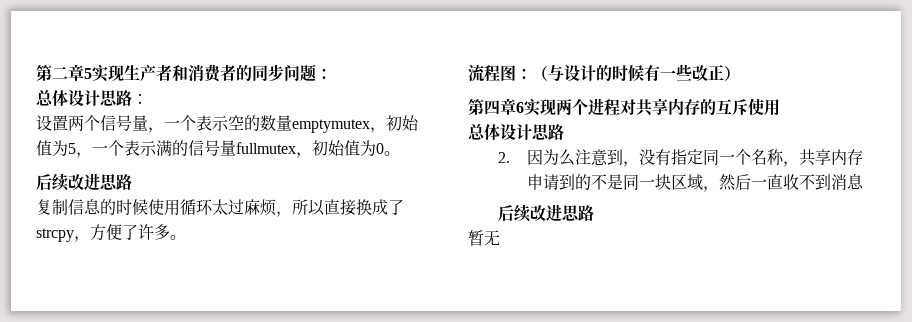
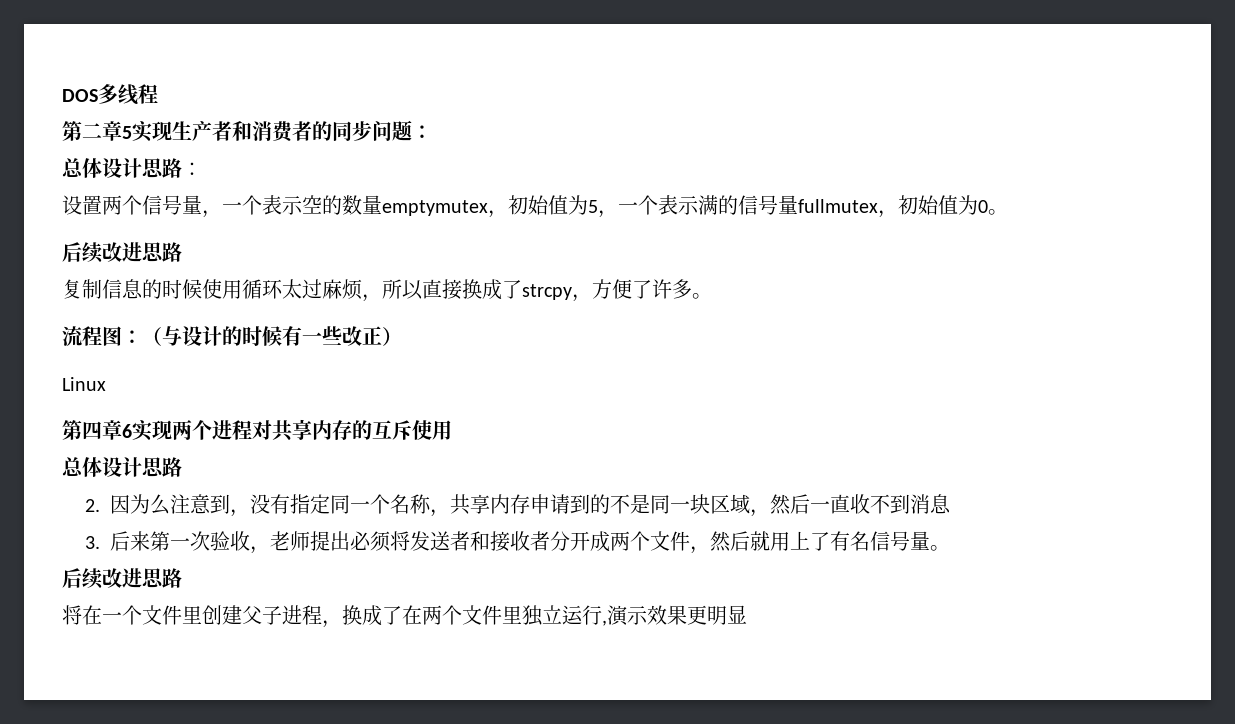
(36, 72) none -> [62,84,158,105] DOS多线程 //
(740, 73) none -> [62,377,106,391] // Linux
[497,204,594,222] [468,230,500,246] 后续改进思路 // 暂无 -> [84,531,950,554] [62,568,182,589] [62,605,747,628] 3.后来第一次验收，老师提出必须将发送者和接收者分开成两个文件，然后就用上了有名信号量。 // 后续改进思路 // 将在一个文件里创建父子进程，换成了在两个文件里独立运行,演示效果更明显

